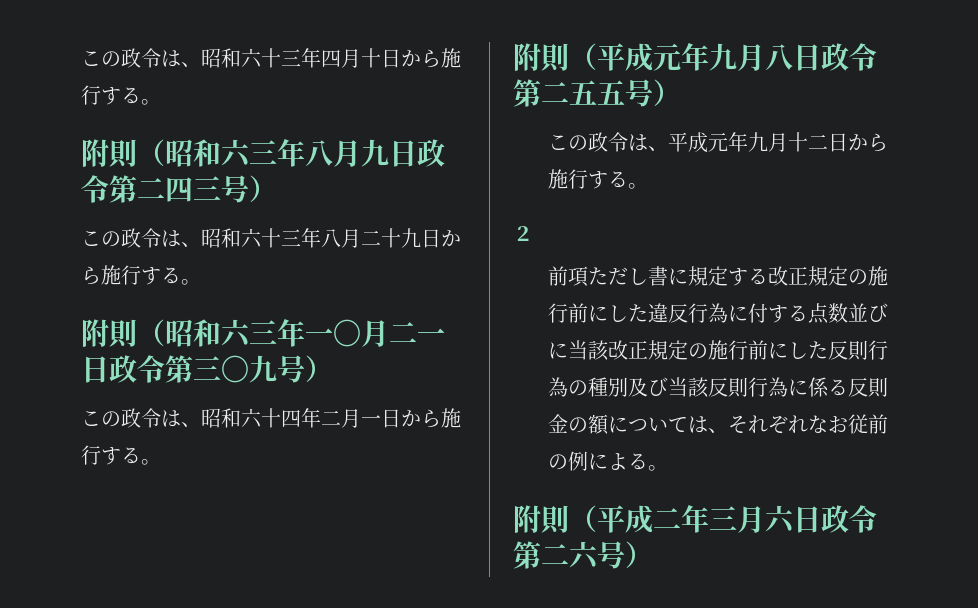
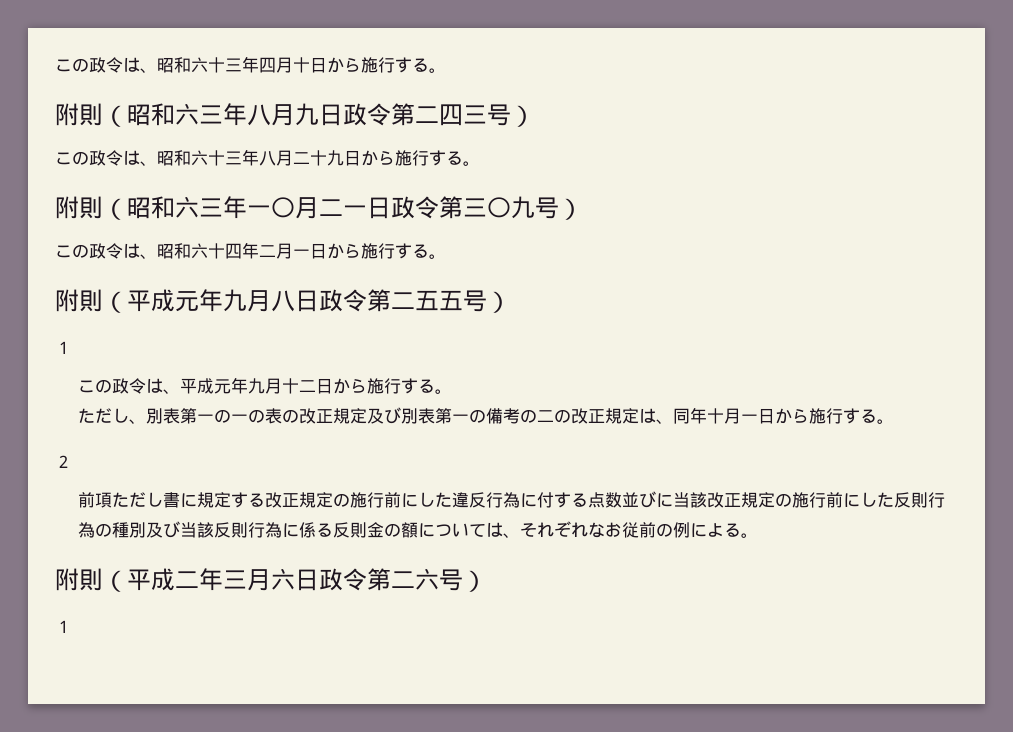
(681, 92) none -> [55,341,72,354] // １
(648, 186) none -> [78,407,895,424] // ただし、別表第一の一の表の改正規定及び別表第一の備考の二の改正規定は、同年十月一日から施行する。
(653, 554) none -> [55,620,72,633] // １

